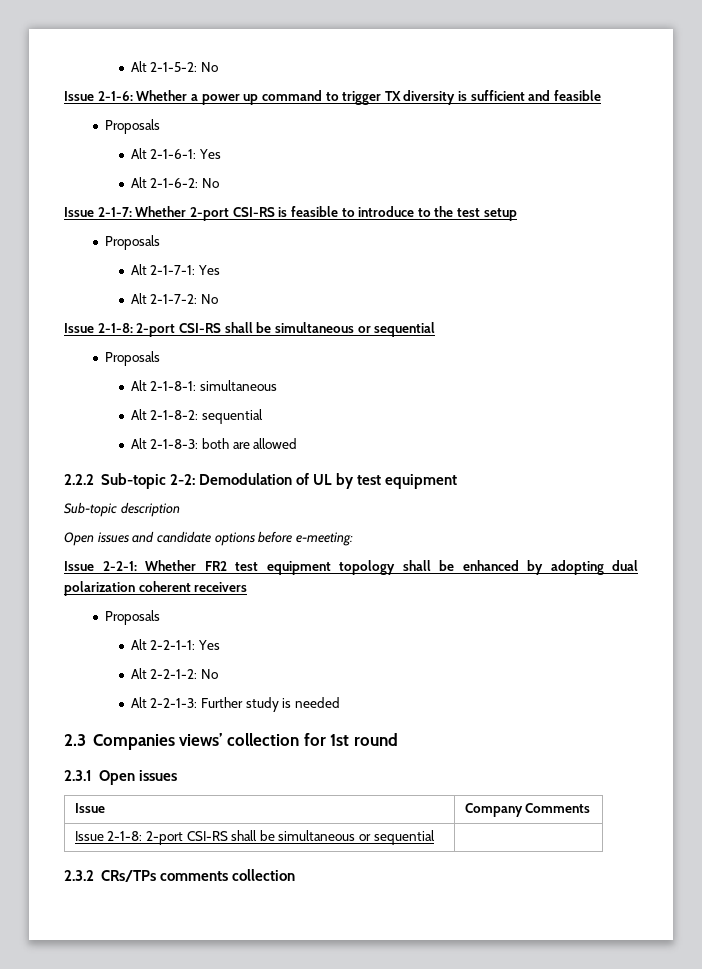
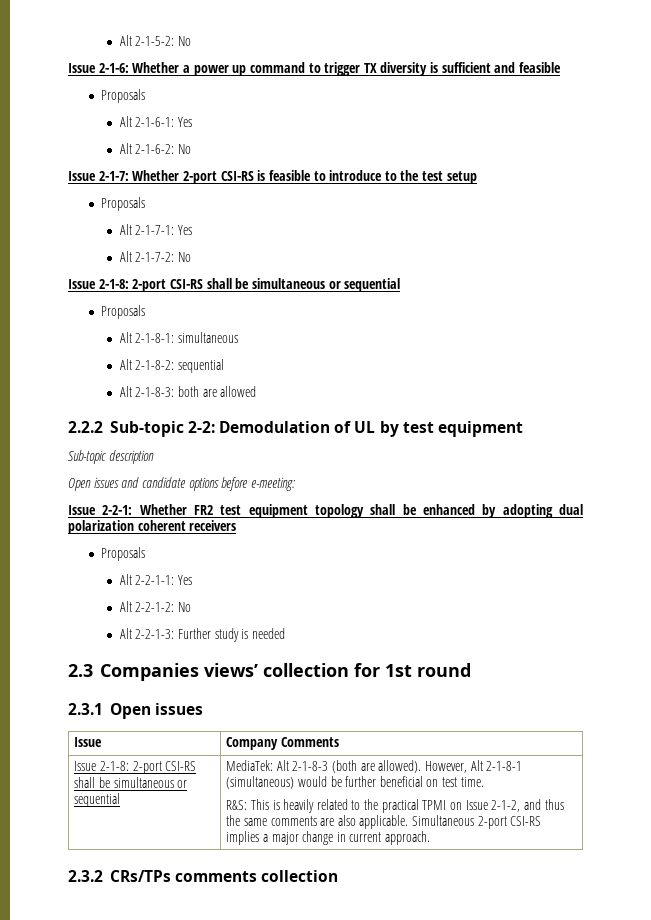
(435, 837) none -> [226,760,523,773] [226,776,484,789] [226,799,564,813] [226,815,542,829] [226,831,431,845] MediaTek: Alt 2-1-8-3 (both are allowed). However, Alt 2-1-8-1 (simultaneous) would be further beneficial on test time. // R&S: This is heavily related to the practical TPMI on Issue 2-1-2, and thus the same comments are also applicable. Simultaneous 2-port CSI-RS implies a major change in current approach.

